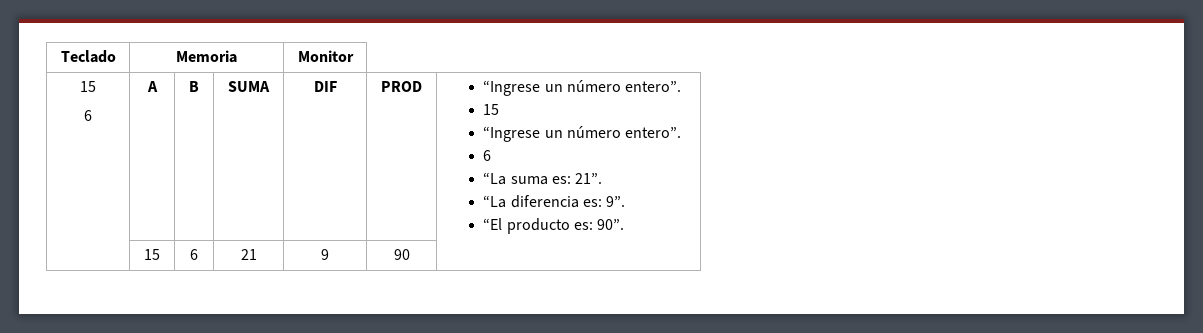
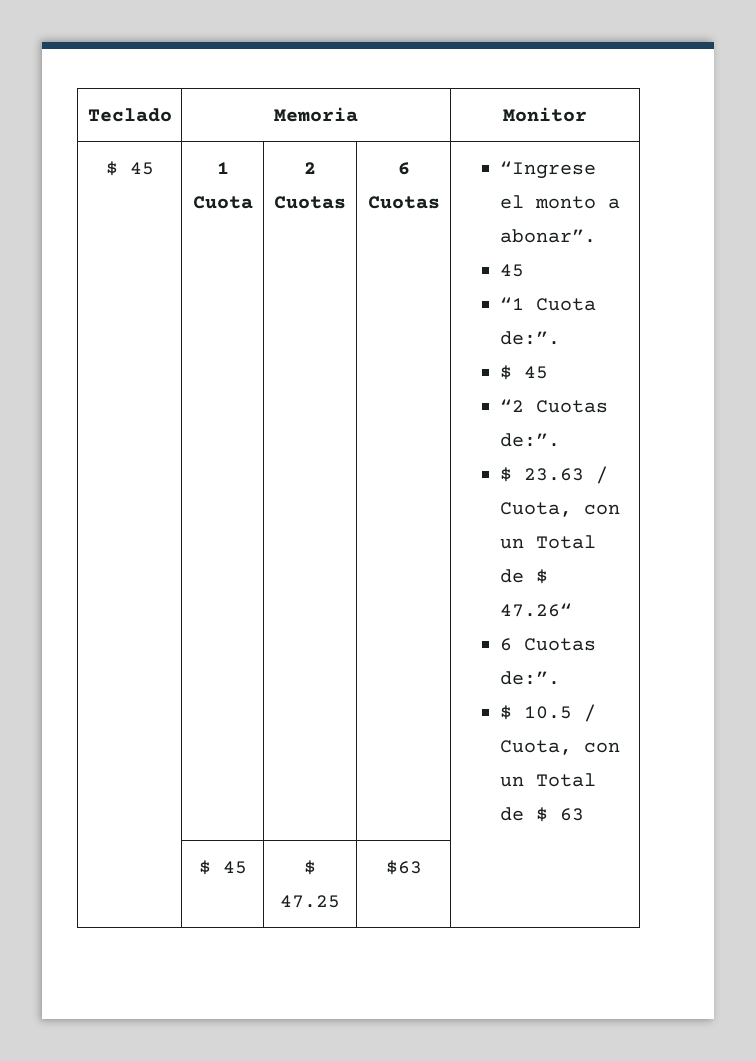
[80,81,96,92] [84,110,92,121] [146,81,158,92] [189,81,199,92] [228,81,270,92] [313,81,337,92] [381,81,422,92] [483,80,682,96] [483,104,500,115] [483,126,682,142] [483,150,492,161] [483,172,603,185] [483,195,626,208] [483,218,625,234] [144,249,160,260] [190,249,198,260] [240,249,257,260] [321,249,329,260] [393,249,410,260] 15 // 6 | A | B | SUMA | DIF | PROD | “Ingrese un número entero”. // 15 // “Ingrese un número entero”. // 6 // “La suma es: 21”. // “La diferencia es: 9”. // “El producto es: 90”. // | 15 | 6 | 21 | 9 | 90 -> [105,161,154,176] [216,162,229,174] [192,196,253,209] [304,162,316,174] [274,196,346,209] [397,162,410,175] [367,196,440,209] [500,161,597,179] [500,195,621,209] [500,229,597,243] [500,264,525,277] [500,297,597,311] [500,331,561,345] [500,365,549,380] [500,399,609,413] [500,433,561,447] [500,466,609,484] [500,502,621,517] [500,535,597,549] [500,569,549,584] [500,603,573,617] [500,638,597,651] [500,671,561,685] [500,704,597,722] [500,740,621,755] [500,773,597,787] [500,807,585,822] [198,860,247,875] [304,860,316,875] [280,895,340,908] [385,860,422,875] $ 45 | 1 Cuota | 2 Cuotas | 6 Cuotas | “Ingrese el monto a abonar”. // 45 // “1 Cuota de:”. // $ 45 // “2 Cuotas de:”. // $ 23.63 / Cuota, con un Total de $ 47.26“ // 6 Cuotas de:”. // $ 10.5 / Cuota, con un Total de $ 63 // | $ 45 | $ 47.25 | $63

